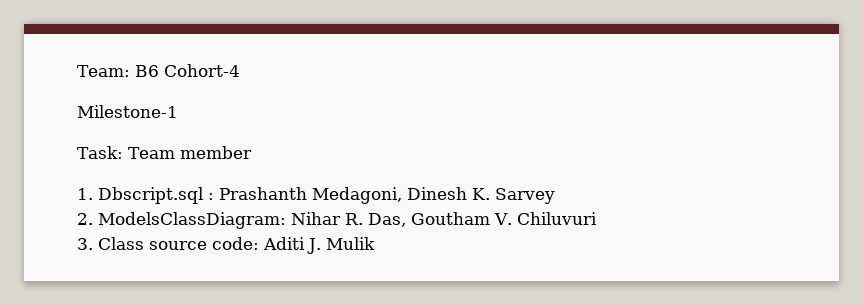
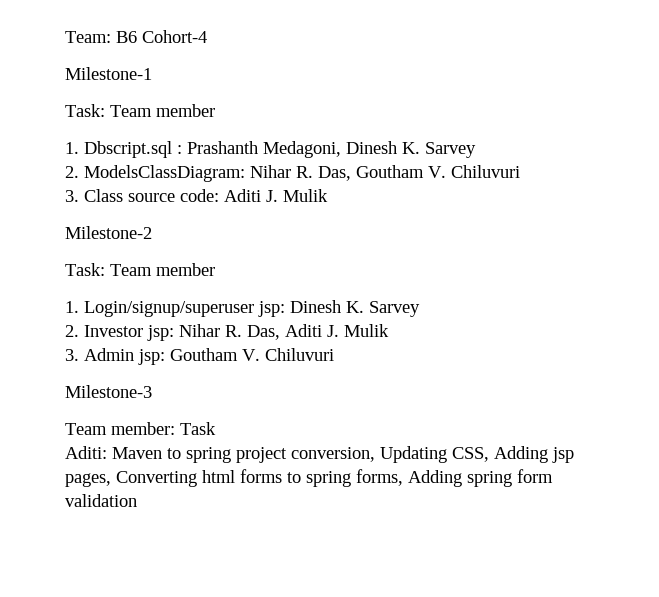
(375, 243) none -> [65,226,152,239] [65,263,215,276] [65,300,420,317] [65,324,389,341] [65,348,334,365] [65,385,152,398] [65,422,216,435] [65,446,574,463] [65,469,553,487] [65,494,137,507] // Milestone-2 // Task: Team member // 1. Login/signup/superuser jsp: Dinesh K. Sarvey // 2. Investor jsp: Nihar R. Das, Aditi J. Mulik // 3. Admin jsp: Goutham V. Chiluvuri // Milestone-3 // Team member: Task // Aditi: Maven to spring project conversion, Updating CSS, Adding jsp pages, Converting html forms to spring forms, Adding spring form validation

